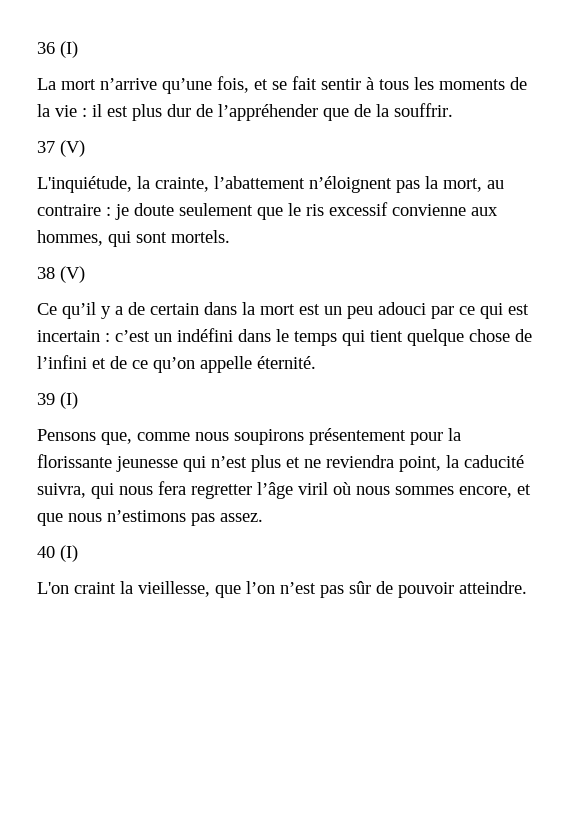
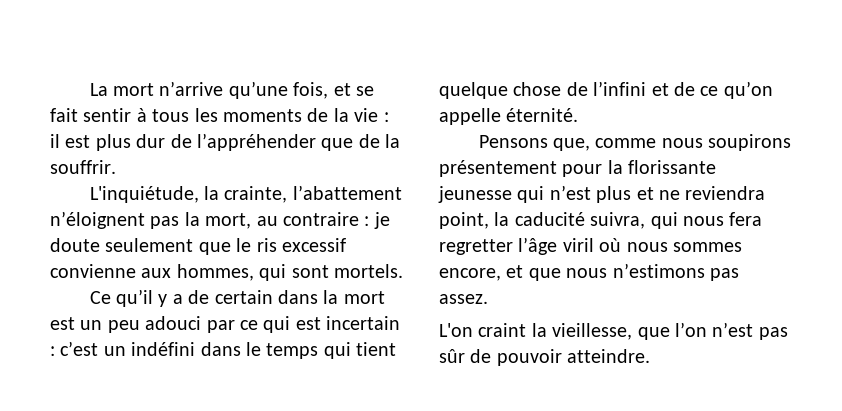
[37,41,78,58] 36 (I) // -> (89, 89) none
[37,140,85,157] // 37 (V) -> (116, 167) none
[37,266,85,283] // 38 (V) -> (403, 271) none
[37,392,78,409] // 39 (I) -> (579, 115) none
[37,545,78,562] // 40 (I) -> (488, 299) none

